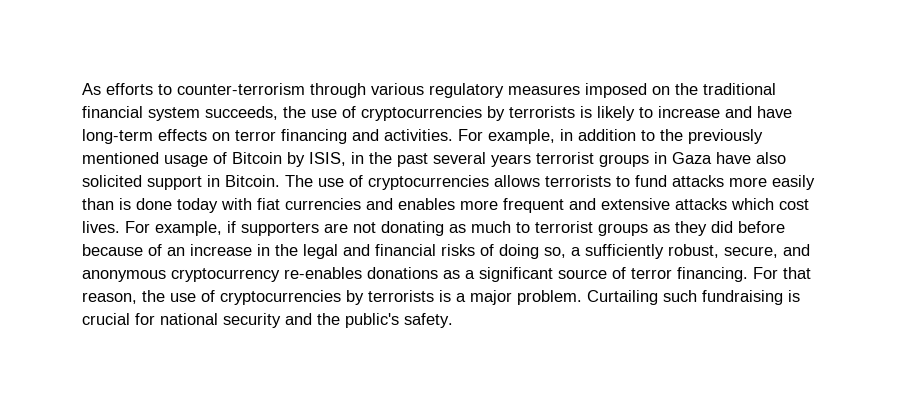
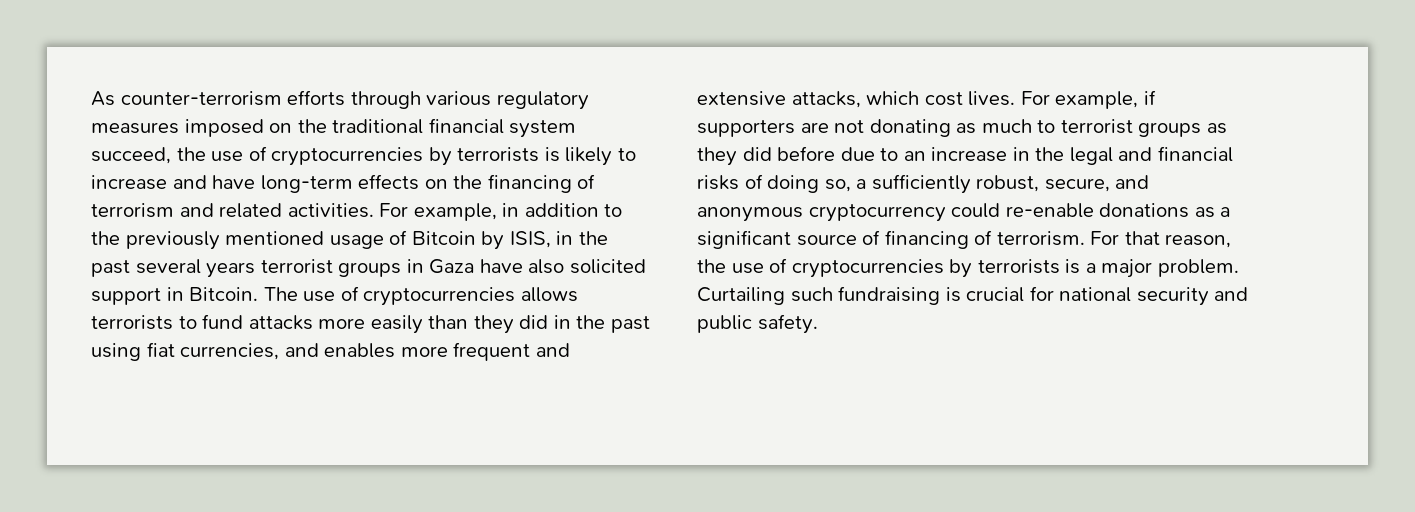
[106,83,305,95] efforts to counter-terrorism -> [120,90,346,106] counter-terrorism efforts
[205,106,278,120] succeeds, -> [91,147,171,164] succeed,
[235,129,379,144] terror financing and -> [453,174,596,193] [91,203,283,218] the financing of terrorism and related
[119,198,361,213] is done today with fiat currencies -> [473,315,650,334] [91,342,280,361] they did in the past using fiat currencies,
[675,198,727,210] attacks -> [791,91,861,108] attacks,
[82,244,162,256] because of -> [840,147,899,161] due to
[284,267,362,279] re-enables -> [951,203,1094,218] could re-enable
[631,267,748,282] terror financing. -> [884,230,1085,249] financing of terrorism.
[317,313,399,328] the public's -> [697,315,752,333] public

